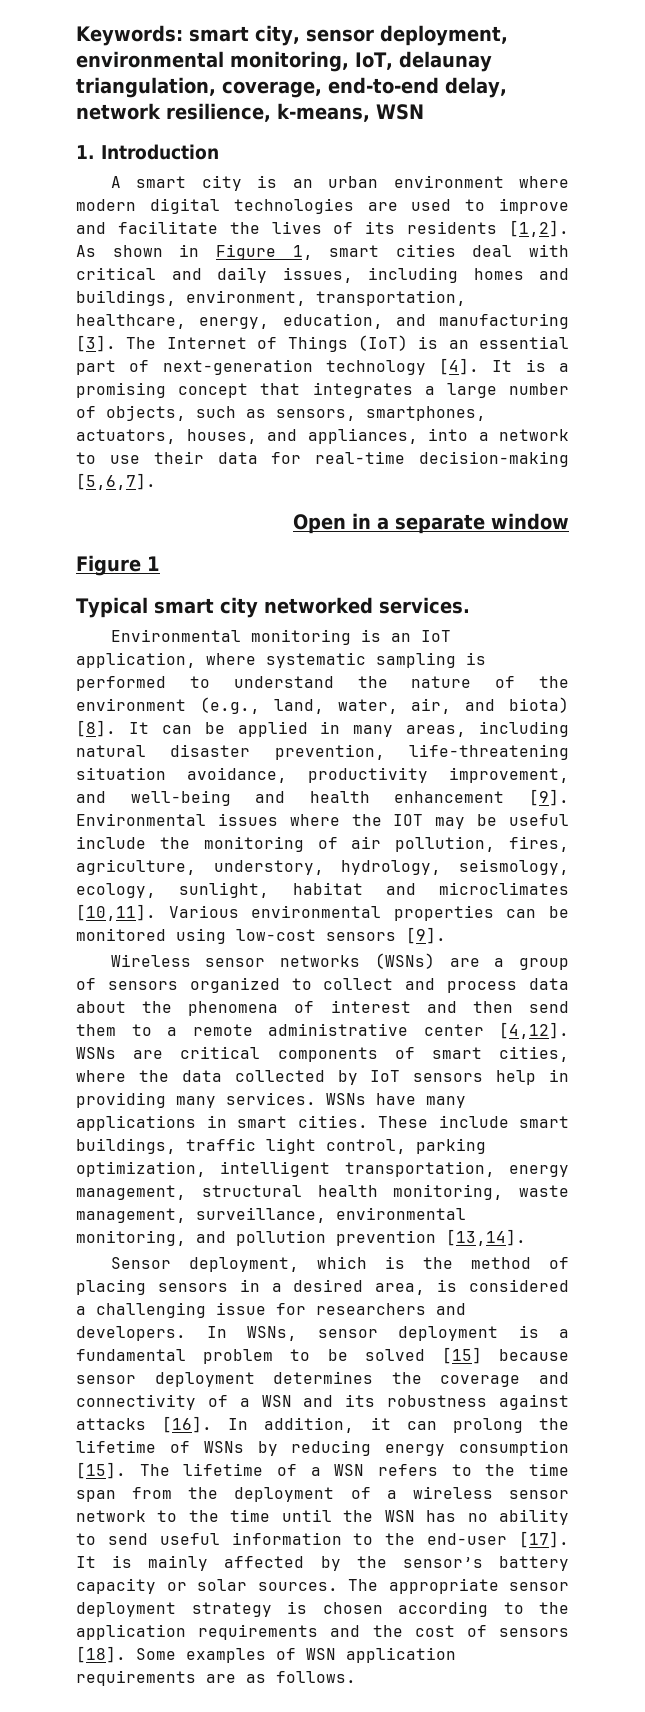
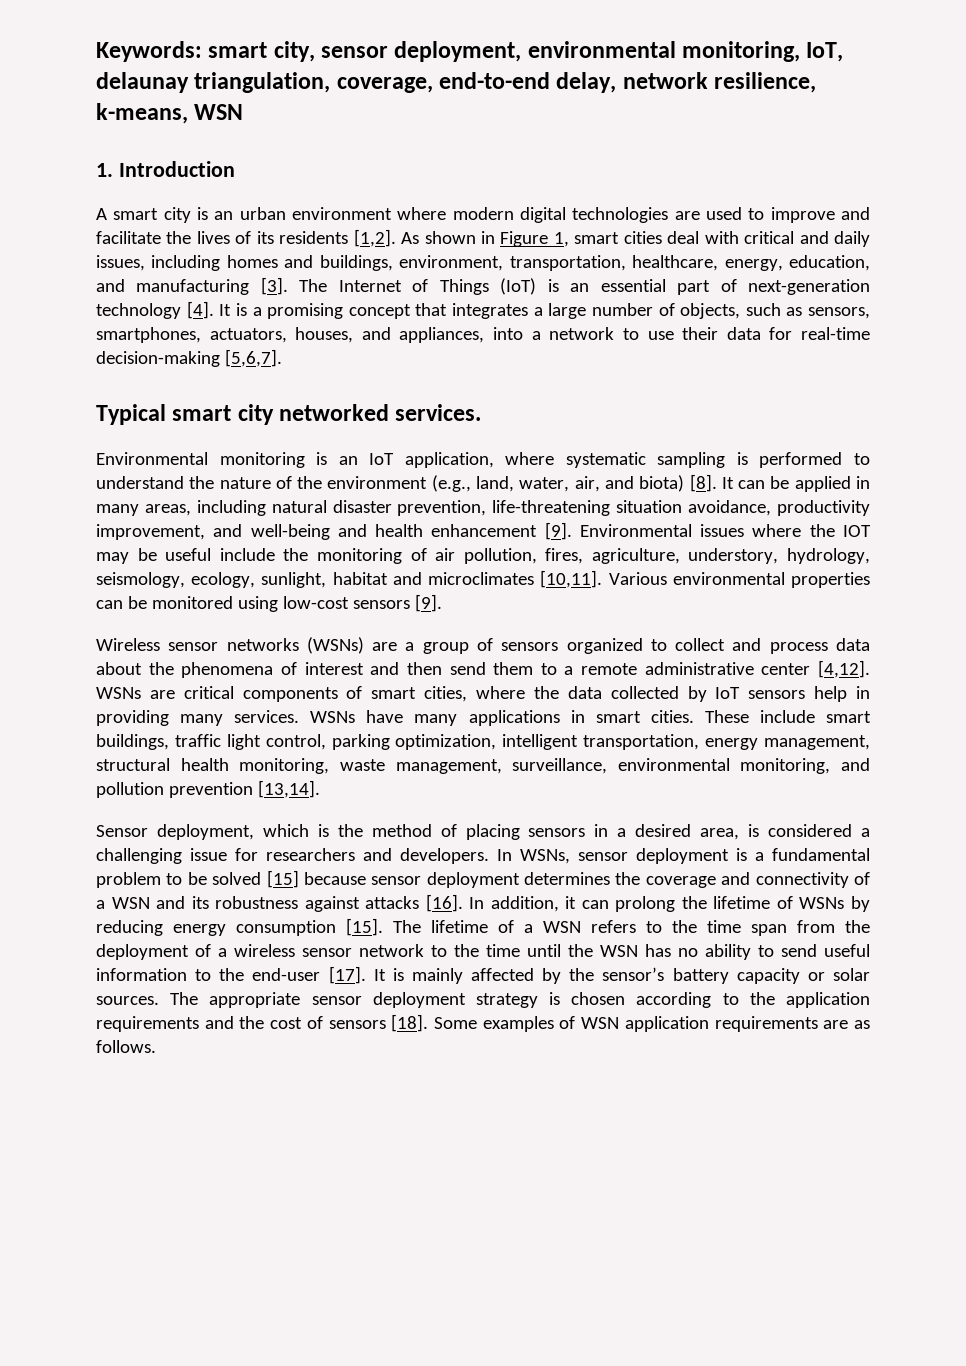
[293,513,569,534] [76,555,160,576] // Open in a separate window // Figure 1 -> (282, 358) none

